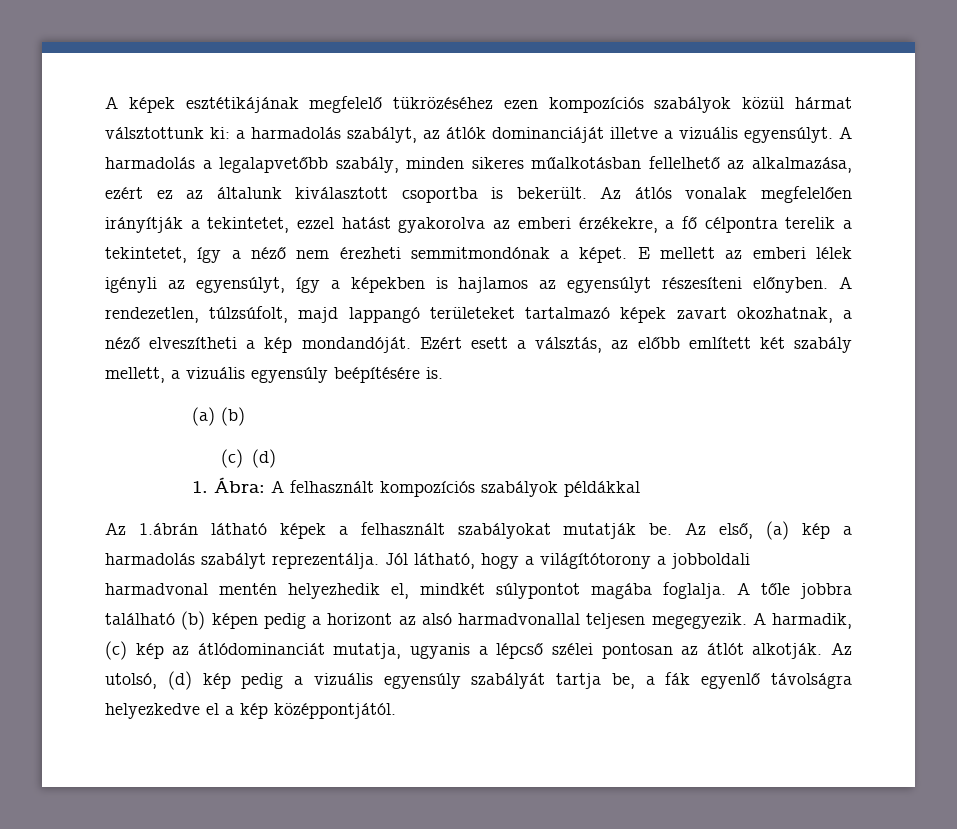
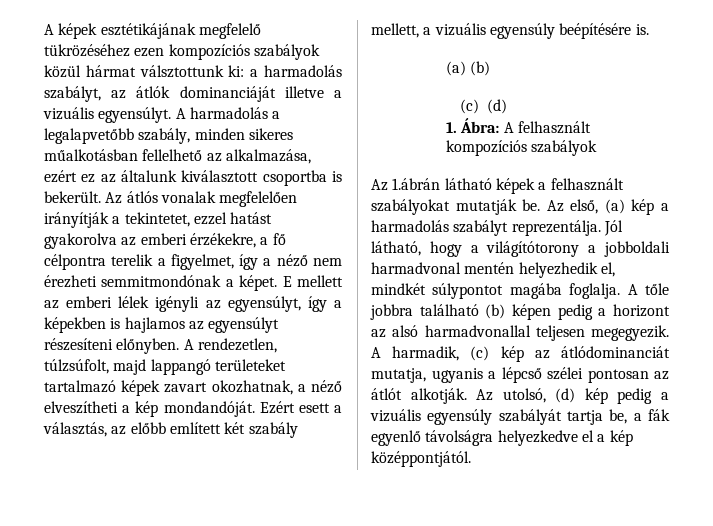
[105,247,187,263] tekintetet, -> [170,254,234,270] figyelmet,
[535,337,603,353] válsztás, -> [43,422,107,437] választás,
[563,481,640,497] példákkal -> (598, 148) none

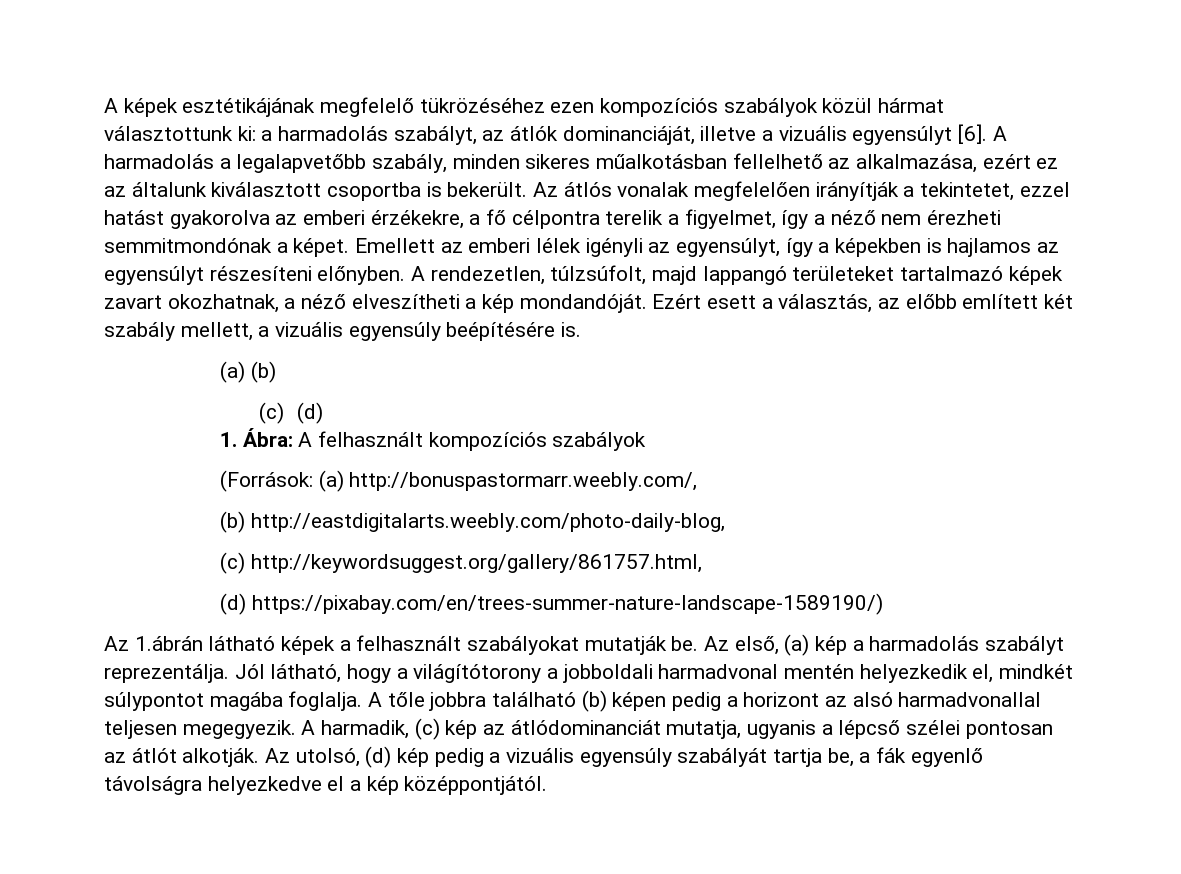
[139,65,224,78] válsztottunk -> [104,126,233,141] választottunk
[179,86,276,102] dominanciáját -> [562,126,695,145] dominanciáját,
[98,107,172,123] egyensúlyt. -> [852,124,988,145] egyensúlyt [6].
[282,275,343,287] E mellett -> [355,238,436,253] Emellett
(598, 148) none -> [220,470,698,492] [220,511,725,533] [220,552,702,574] [220,593,883,615] // (Források: (a) http://bonuspastormarr.weebly.com/, // (b) http://eastdigitalarts.weebly.com/photo-daily-blog, // (c) http://keywordsuggest.org/gallery/861757.html, // (d) https://pixabay.com/en/trees-summer-nature-landscape-1589190/)
[518,262,598,278] helyezhedik -> [859,664,968,683] helyezkedik

